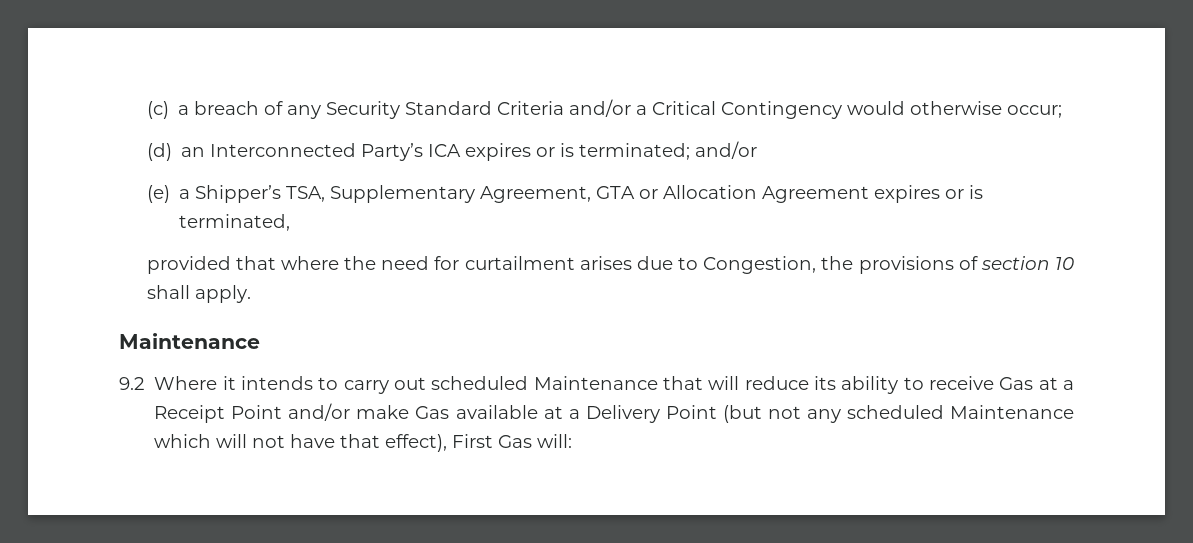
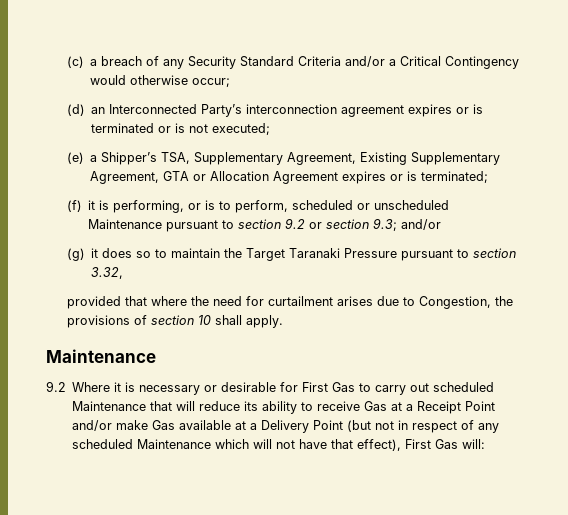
[427,141,757,161] ICA expires or is terminated; and/or -> [246,104,484,117] [91,123,271,135] interconnection agreement expires or is terminated or is not executed;
(591, 194) none -> [360,152,501,165] [90,171,160,184] Existing Supplementary Agreement,
[178,214,290,231] terminated, -> [421,171,489,183] [66,200,450,213] [88,218,442,232] [66,248,517,261] [91,267,124,279] terminated; // (f) it is performing, or is to perform, scheduled or unscheduled Maintenance pursuant to section 9.2 or section 9.3; and/or // (g) it does so to maintain the Target Taranaki Pressure pursuant to section 3.32,
[240,376,313,390] intends -> [125,382,356,395] is necessary or desirable for First Gas
(801, 412) none -> [398,420,475,433] in respect of

